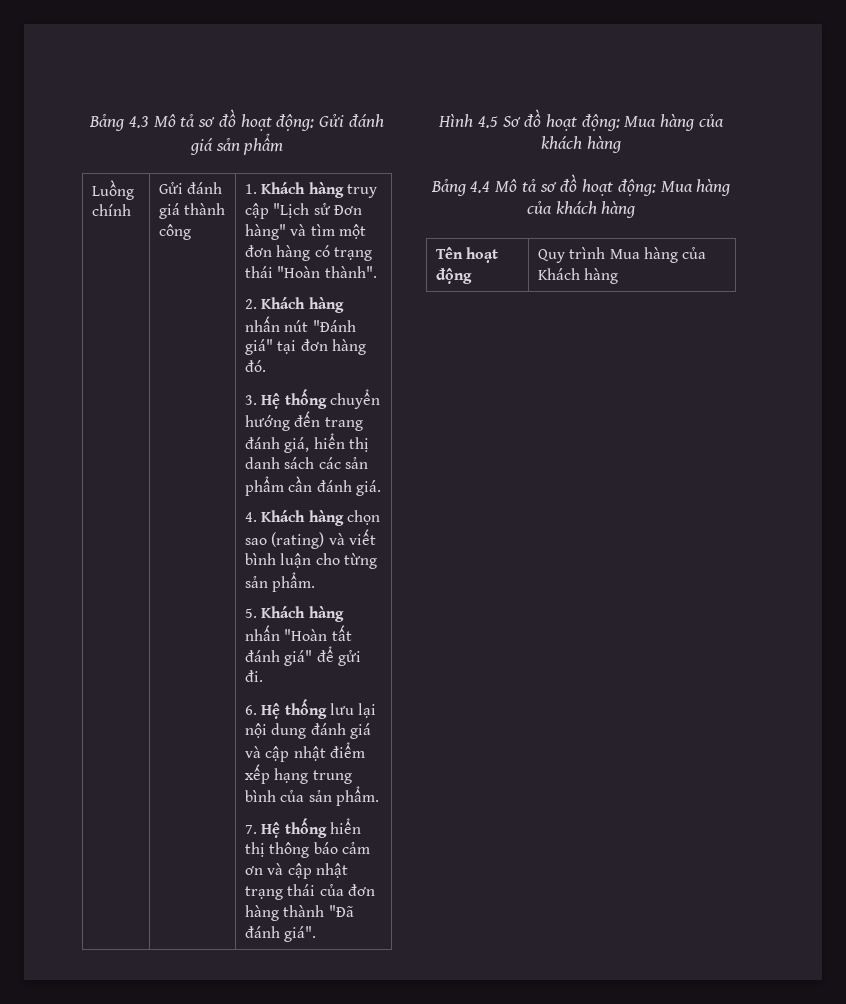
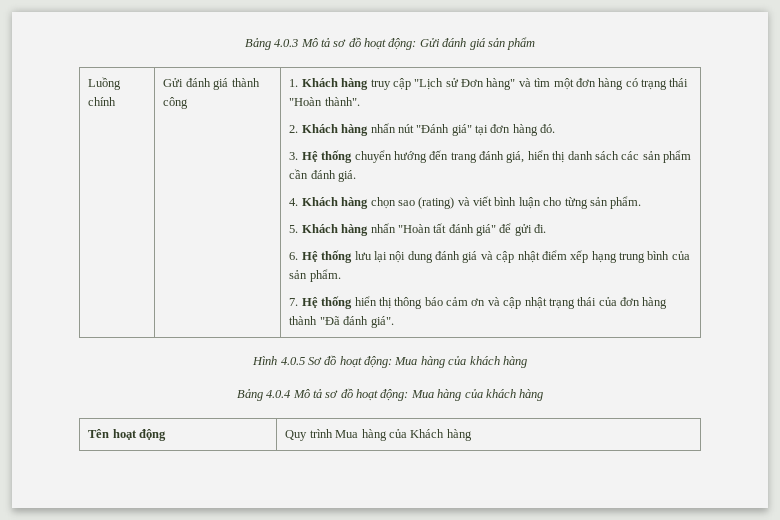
[89,114,149,131] Bảng 4.3 -> [244,38,299,50] Bảng 4.0.3
[477,116,498,128] 4.5 -> [280,357,305,365] 4.0.5
[470,181,491,193] 4.4 -> [266,390,291,398] 4.0.4

